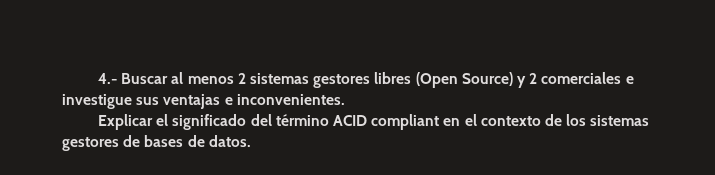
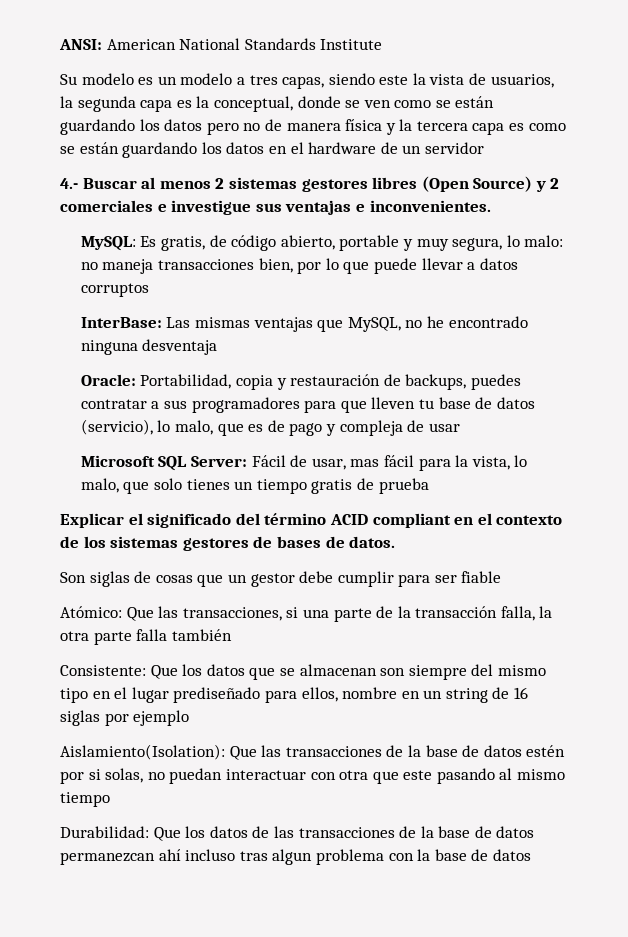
(98, 78) none -> [59,38,383,50] [60,73,554,89] [60,96,495,112] [60,119,566,135] [60,142,484,158] ANSI: American National Standards Institute // Su modelo es un modelo a tres capas, siendo este la vista de usuarios, la segunda capa es la conceptual, donde se ven como se están guardando los datos pero no de manera física y la tercera capa es como se están guardando los datos en el hardware de un servidor //
(345, 99) none -> [80,235,564,251] [80,258,518,274] [80,283,149,297] [80,316,528,332] [80,339,218,355] [80,374,521,390] [80,397,535,413] [80,419,460,436] [80,455,528,471] [80,478,429,494] // MySQL: Es gratis, de código abierto, portable y muy segura, lo malo: no maneja transacciones bien, por lo que puede llevar a datos corruptos // InterBase: Las mismas ventajas que MySQL, no he encontrado ninguna desventaja // Oracle: Portabilidad, copia y restauración de backups, puedes contratar a sus programadores para que lleven tu base de datos (servicio), lo malo, que es de pago y compleja de usar // Microsoft SQL Server: Fácil de usar, mas fácil para la vista, lo malo, que solo tienes un tiempo gratis de prueba
(251, 141) none -> [60,571,502,587] [60,606,553,622] [60,629,232,645] [60,664,546,680] [60,687,529,703] [60,710,190,726] [60,744,566,760] [60,768,566,784] [60,792,110,807] [60,826,535,841] [60,849,531,865] // Son siglas de cosas que un gestor debe cumplir para ser fiable // Atómico: Que las transacciones, si una parte de la transacción falla, la otra parte falla también // Consistente: Que los datos que se almacenan son siempre del mismo tipo en el lugar prediseñado para ellos, nombre en un string de 16 siglas por ejemplo // Aislamiento(Isolation): Que las transacciones de la base de datos estén por si solas, no puedan interactuar con otra que este pasando al mismo tiempo // Durabilidad: Que los datos de las transacciones de la base de datos permanezcan ahí incluso tras algun problema con la base de datos

